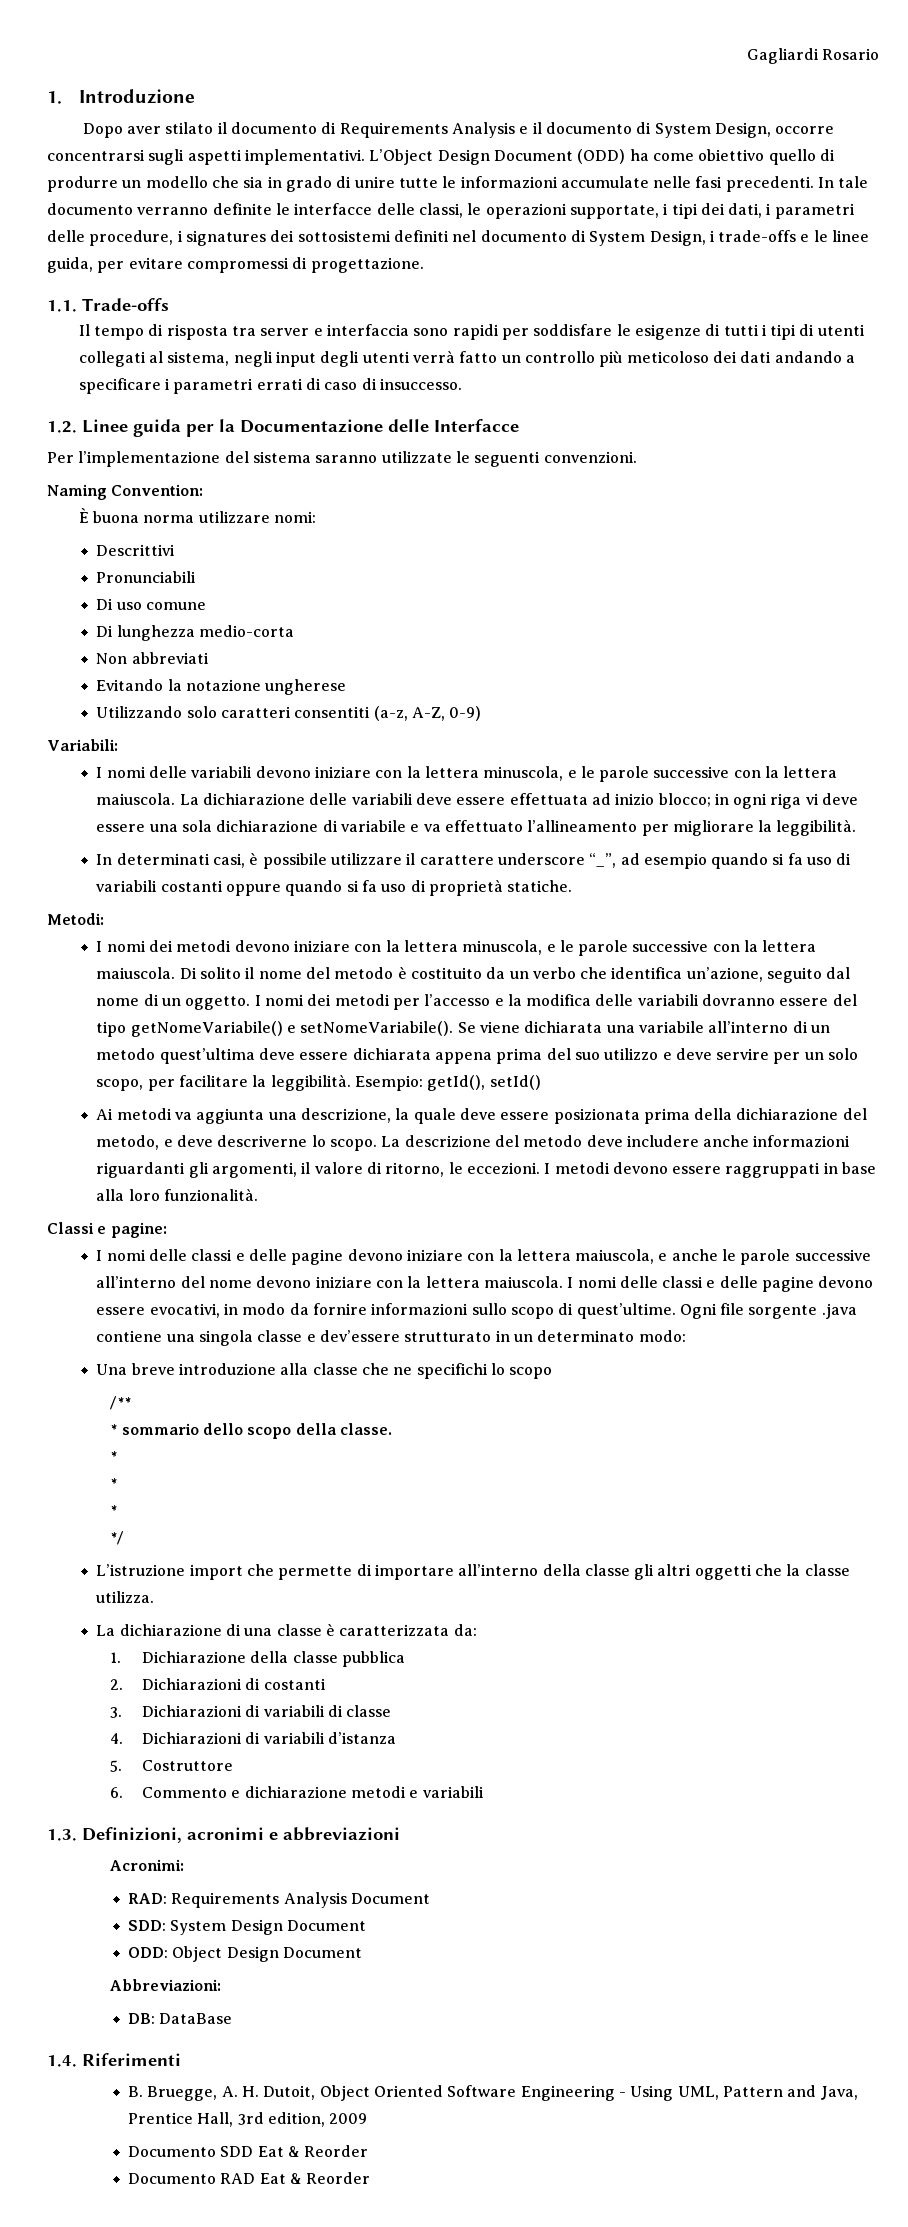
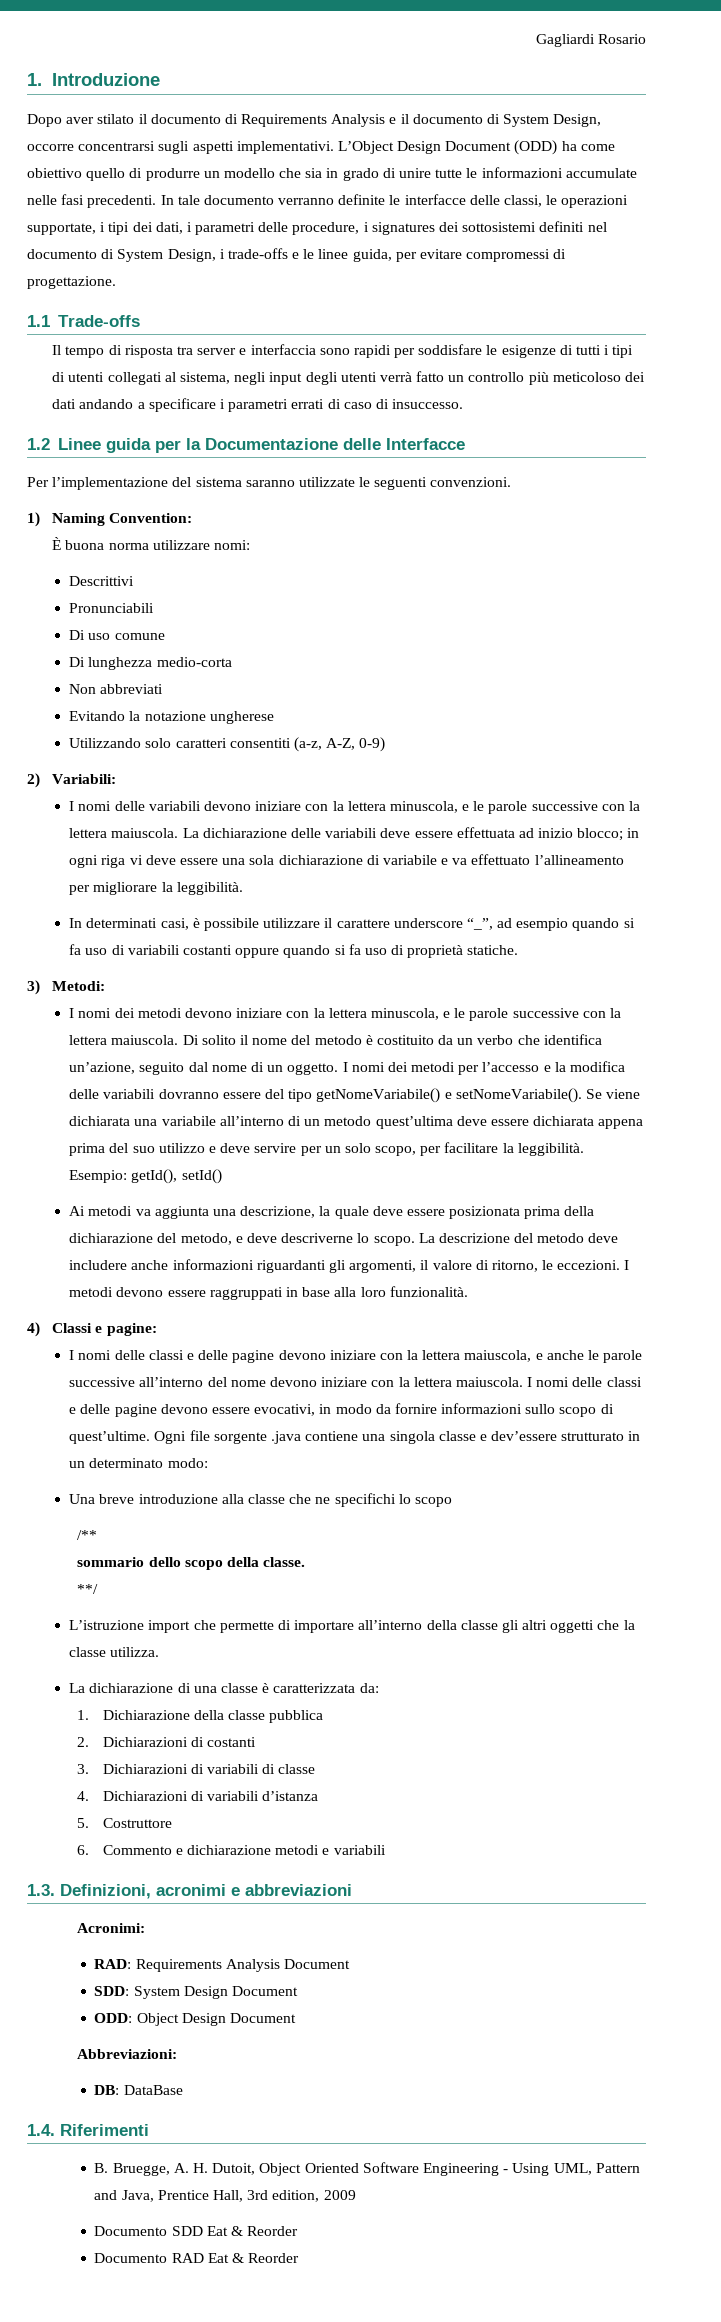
[47,300,77,312] 1.1. -> [27,315,50,327] 1.1
[47,421,77,433] 1.2. -> [27,438,50,450] 1.2
(637, 457) none -> [27,512,40,527] 1)
(482, 713) none -> [27,773,40,788] 2)
(573, 886) none -> [27,980,40,995] 3)
(258, 1194) none -> [27,1322,40,1337] 4)
[110,1424,118,1435] * -> (98, 1535) none
[110,1451,118,1462] [110,1478,118,1489] [110,1505,118,1516] [110,1531,125,1545] * // * // * // */ -> [77,1584,99,1594] **/

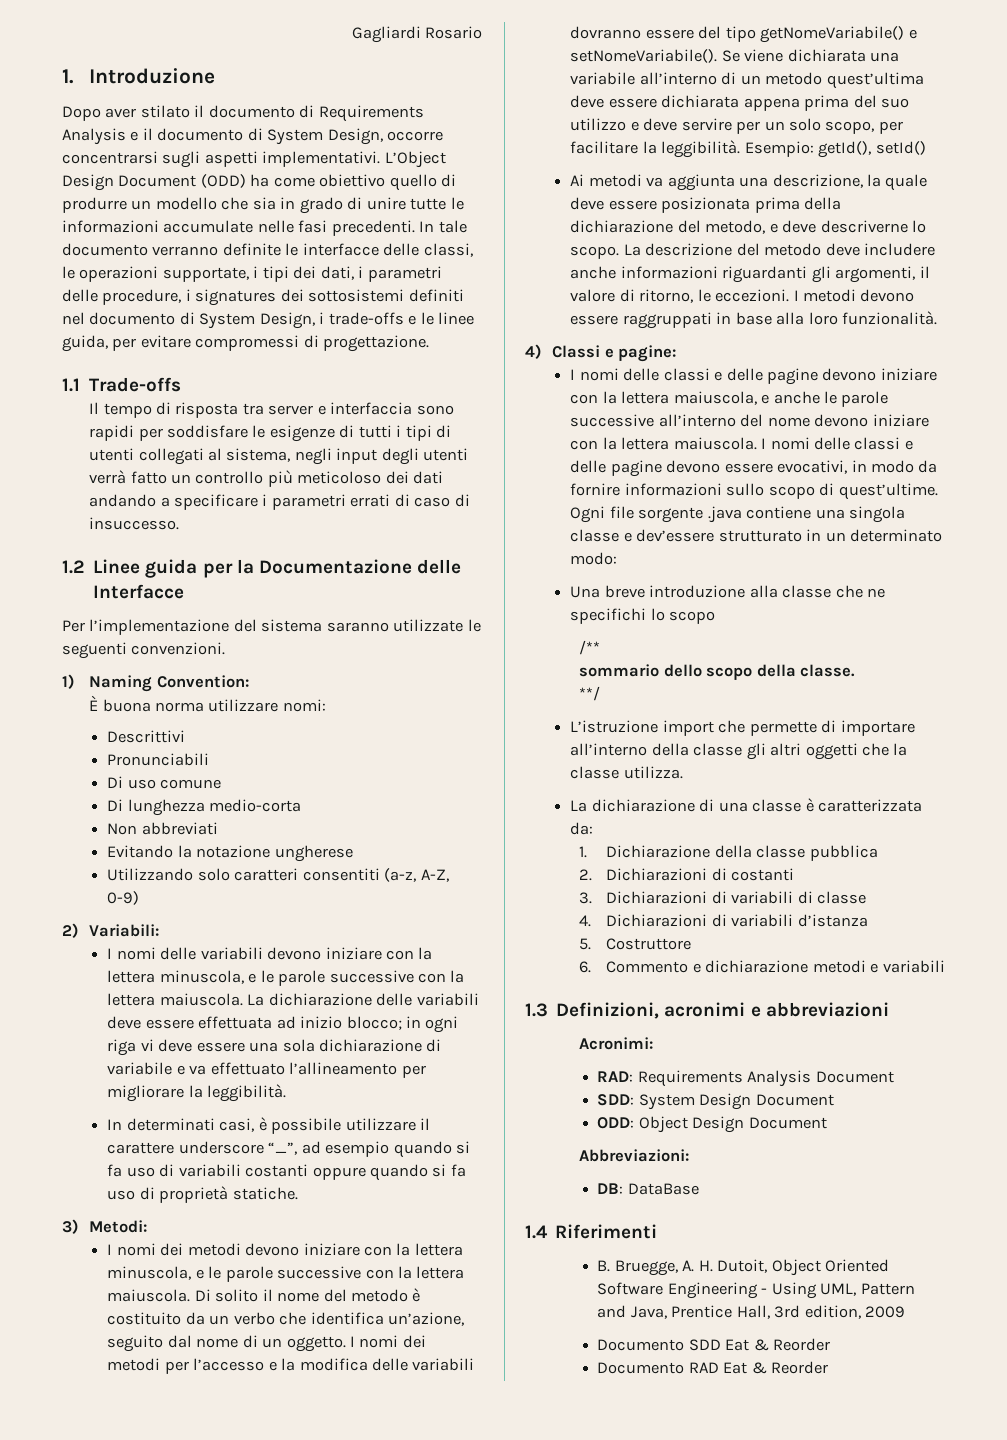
[27,1884,55,1896] 1.3. -> [525,1003,548,1017] 1.3
[27,2124,55,2136] 1.4. -> [525,1225,548,1239] 1.4

